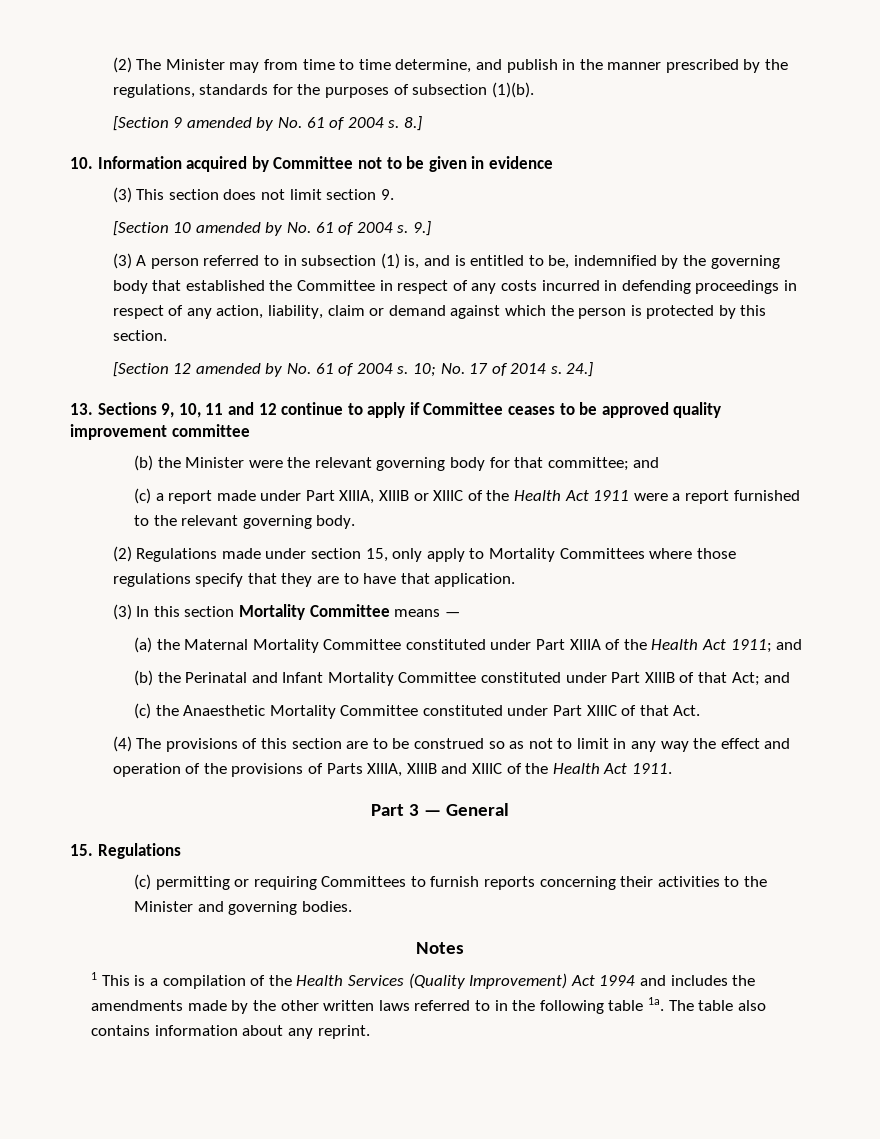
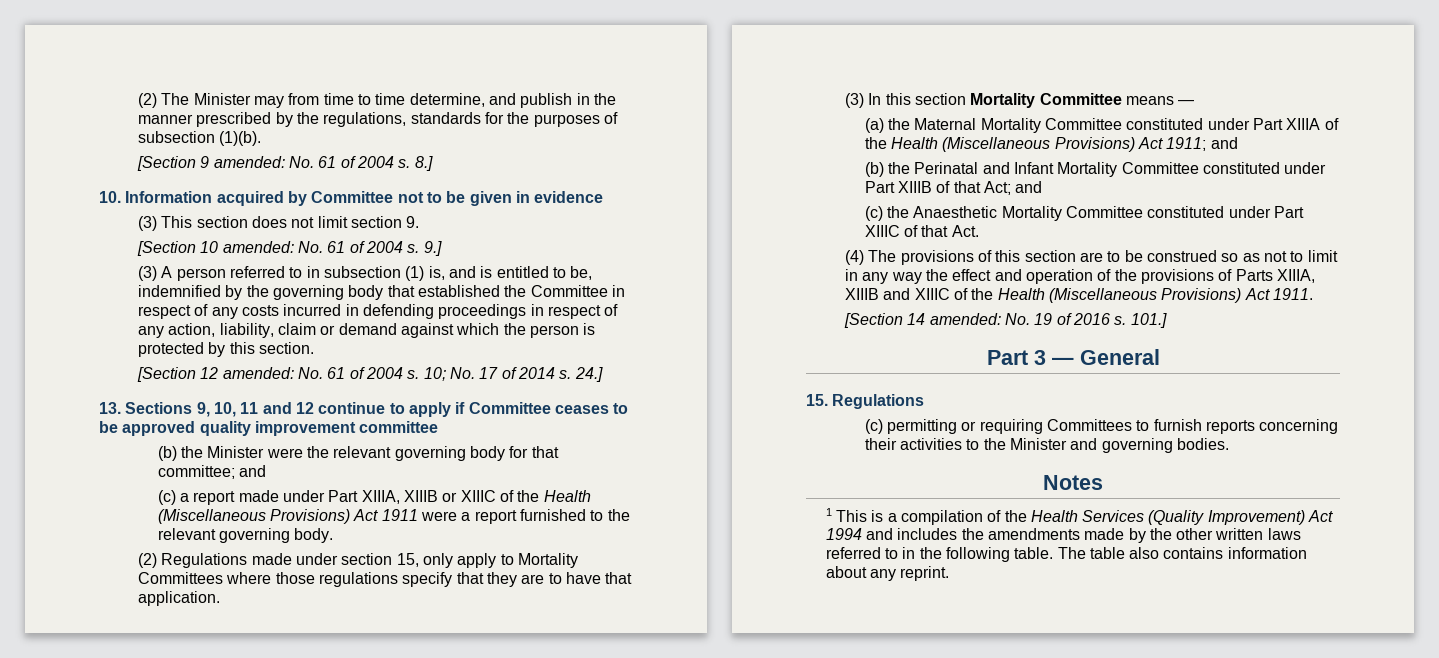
[186,117,274,131] amended by -> [213,156,285,168] amended:
[195,222,283,236] amended by -> [222,241,294,253] amended:
[195,363,283,377] amended by -> [222,367,294,379] amended:
(561, 495) none -> [157,509,351,524] (Miscellaneous Provisions)
(699, 644) none -> [942,137,1135,152] (Miscellaneous Provisions)
(600, 768) none -> [1049,288,1242,303] (Miscellaneous Provisions)
(672, 768) none -> [844,313,1167,328] // [Section 14 amended: No. 19 of 2016 s. 101.]
[608,997,664,1011] table 1a. -> [1014,547,1054,559] table.

